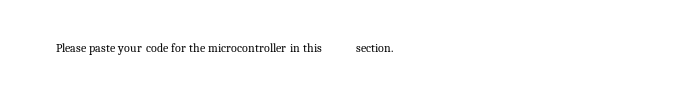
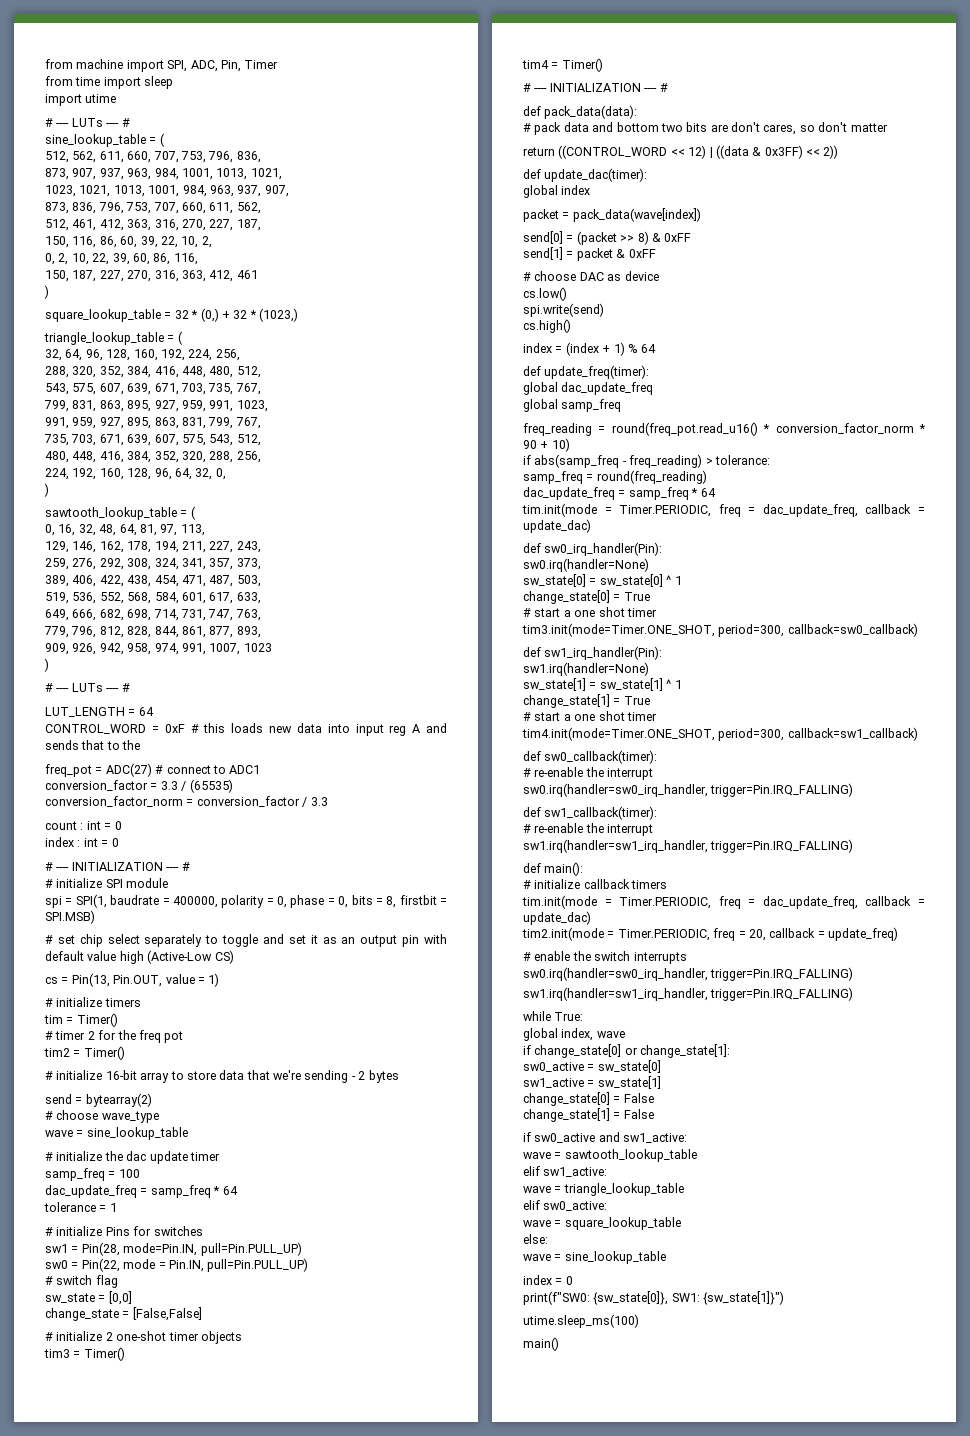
[56,43,393,55] Please paste your code for the microcontroller in this section. -> [45,59,279,72] [45,76,174,89] [45,94,117,106] [45,118,130,127] [45,133,165,147] [45,151,261,163] [45,168,282,180] [45,185,289,197] [45,202,261,214] [45,219,261,231] [45,236,212,248] [45,253,198,265] [45,270,258,282] [44,285,49,299] [45,308,298,322] [44,331,183,345] [45,349,240,361] [45,366,261,378] [45,383,261,395] [44,400,268,412] [45,417,261,429] [44,434,261,446] [45,451,261,463] [45,468,226,480] [44,483,49,497] [45,506,196,520] [45,524,205,536] [45,541,261,553] [45,558,261,570] [45,575,261,587] [45,592,261,604] [45,609,261,621] [44,626,261,638] [45,643,272,655] [44,658,49,672] [45,683,130,692] [45,707,154,717] [45,723,447,736] [45,740,141,750] [45,763,261,777] [45,779,233,793] [45,796,328,807] [45,821,122,830] [45,837,119,847] [45,862,190,871] [45,878,169,888] [45,894,447,908] [45,910,95,924] [45,934,447,947] [45,950,234,964] [45,973,220,987] [45,997,141,1007] [44,1013,118,1027] [45,1030,184,1043] [44,1046,125,1060] [45,1070,399,1083] [45,1093,152,1107] [45,1110,159,1123] [45,1127,188,1140] [45,1151,220,1164] [45,1168,140,1181] [45,1185,238,1198] [44,1202,117,1212] [45,1226,203,1236] [45,1242,302,1256] [45,1258,309,1272] [45,1275,118,1288] [45,1291,132,1305] [45,1307,202,1321] [45,1331,242,1344] [44,1347,125,1361] [522,58,603,72] [523,83,668,92] [523,105,638,119] [523,122,888,135] [523,145,839,159] [523,168,648,182] [523,185,591,198] [523,208,701,222] [523,231,692,245] [523,247,656,261] [523,271,659,281] [523,287,567,301] [523,303,604,317] [523,319,571,333] [523,342,657,356] [523,365,650,379] [523,382,654,395] [523,399,622,412] [523,422,926,436] [523,438,570,452] [523,454,770,468] [523,470,707,484] [523,487,716,500] [522,503,925,517] [523,519,591,533] [523,542,663,556] [523,558,649,572] [523,574,682,587] [523,590,650,604] [523,607,657,617] [522,623,918,637] [523,646,663,660] [523,662,649,676] [523,678,682,691] [523,694,650,708] [523,711,657,721] [522,727,918,741] [523,750,658,764] [523,767,654,780] [523,783,854,797] [523,806,658,820] [523,823,654,836] [523,839,854,853] [523,862,584,876] [523,879,668,889] [522,895,925,909] [523,911,591,925] [522,927,898,941] [523,951,687,964] [523,967,854,981] [523,987,854,1001] [523,1011,584,1021] [523,1028,625,1041] [523,1044,731,1058] [523,1060,661,1073] [523,1076,661,1089] [523,1092,654,1106] [523,1108,654,1122] [523,1132,688,1143] [523,1149,697,1162] [523,1166,608,1177] [523,1183,684,1196] [523,1200,608,1211] [523,1217,681,1230] [523,1234,548,1244] [523,1251,666,1264] [523,1275,573,1285] [523,1291,785,1305] [523,1314,639,1328] [523,1337,559,1351] from machine import SPI, ADC, Pin, Timer // from time import sleep // import utime // # ---- LUTs ---- # // sine_lookup_table = ( // 512, 562, 611, 660, 707, 753, 796, 836, // 873, 907, 937, 963, 984, 1001, 1013, 1021, // 1023, 1021, 1013, 1001, 984, 963, 937, 907, // 873, 836, 796, 753, 707, 660, 611, 562, // 512, 461, 412, 363, 316, 270, 227, 187, // 150, 116, 86, 60, 39, 22, 10, 2, // 0, 2, 10, 22, 39, 60, 86, 116, // 150, 187, 227, 270, 316, 363, 412, 461 // ) // square_lookup_table = 32 * (0,) + 32 * (1023,) // triangle_lookup_table = ( // 32, 64, 96, 128, 160, 192, 224, 256, // 288, 320, 352, 384, 416, 448, 480, 512, // 543, 575, 607, 639, 671, 703, 735, 767, // 799, 831, 863, 895, 927, 959, 991, 1023, // 991, 959, 927, 895, 863, 831, 799, 767, // 735, 703, 671, 639, 607, 575, 543, 512, // 480, 448, 416, 384, 352, 320, 288, 256, // 224, 192, 160, 128, 96, 64, 32, 0, // ) // sawtooth_lookup_table = ( // 0, 16, 32, 48, 64, 81, 97, 113, // 129, 146, 162, 178, 194, 211, 227, 243, // 259, 276, 292, 308, 324, 341, 357, 373, // 389, 406, 422, 438, 454, 471, 487, 503, // 519, 536, 552, 568, 584, 601, 617, 633, // 649, 666, 682, 698, 714, 731, 747, 763, // 779, 796, 812, 828, 844, 861, 877, 893, // 909, 926, 942, 958, 974, 991, 1007, 1023 // ) // # ---- LUTs ---- # // LUT_LENGTH = 64 // CONTROL_WORD = 0xF # this loads new data into input reg A and sends that to the // freq_pot = ADC(27) # connect to ADC1 // conversion_factor = 3.3 / (65535) // conversion_factor_norm = conversion_factor / 3.3 // count : int = 0 // index : int = 0 // # ---- INITIALIZATION ---- # // # initialize SPI module // spi = SPI(1, baudrate = 400000, polarity = 0, phase = 0, bits = 8, firstbit = SPI.MSB) // # set chip select separately to toggle and set it as an output pin with default value high (Active-Low CS) // cs = Pin(13, Pin.OUT, value = 1) // # initialize timers // tim = Timer() // # timer 2 for the freq pot // tim2 = Timer() // # initialize 16-bit array to store data that we're sending - 2 bytes // send = bytearray(2) // # choose wave_type // wave = sine_lookup_table // # initialize the dac update timer // samp_freq = 100 // dac_update_freq = samp_freq * 64 // tolerance = 1 // # initialize Pins for switches // sw1 = Pin(28, mode=Pin.IN, pull=Pin.PULL_UP) // sw0 = Pin(22, mode = Pin.IN, pull=Pin.PULL_UP) // # switch flag // sw_state = [0,0] // change_state = [False,False] // # initialize 2 one-shot timer objects // tim3 = Timer() // tim4 = Timer() // # ---- INITIALIZATION ---- # // def pack_data(data): // # pack data and bottom two bits are don't cares, so don't matter // return ((CONTROL_WORD << 12) | ((data & 0x3FF) << 2)) // def update_dac(timer): // global index // packet = pack_data(wave[index]) // send[0] = (packet >> 8) & 0xFF // send[1] = packet & 0xFF // # choose DAC as device // cs.low() // spi.write(send) // cs.high() // index = (index + 1) % 64 // def update_freq(timer): // global dac_update_freq // global samp_freq // freq_reading = round(freq_pot.read_u16() * conversion_factor_norm * 90 + 10) // if abs(samp_freq - freq_reading) > tolerance: // samp_freq = round(freq_reading) // dac_update_freq = samp_freq * 64 // tim.init(mode = Timer.PERIODIC, freq = dac_update_freq, callback = update_dac) // def sw0_irq_handler(Pin): // sw0.irq(handler=None) // sw_state[0] = sw_state[0] ^ 1 // change_state[0] = True // # start a one shot timer // tim3.init(mode=Timer.ONE_SHOT, period=300, callback=sw0_callback) // def sw1_irq_handler(Pin): // sw1.irq(handler=None) // sw_state[1] = sw_state[1] ^ 1 // change_state[1] = True // # start a one shot timer // tim4.init(mode=Timer.ONE_SHOT, period=300, callback=sw1_callback) // def sw0_callback(timer): // # re-enable the interrupt // sw0.irq(handler=sw0_irq_handler, trigger=Pin.IRQ_FALLING) // def sw1_callback(timer): // # re-enable the interrupt // sw1.irq(handler=sw1_irq_handler, trigger=Pin.IRQ_FALLING) // def main(): // # initialize callback timers // tim.init(mode = Timer.PERIODIC, freq = dac_update_freq, callback = update_dac) // tim2.init(mode = Timer.PERIODIC, freq = 20, callback = update_freq) // # enable the switch interrupts // sw0.irq(handler=sw0_irq_handler, trigger=Pin.IRQ_FALLING) // sw1.irq(handler=sw1_irq_handler, trigger=Pin.IRQ_FALLING) // while True: // global index, wave // if change_state[0] or change_state[1]: // sw0_active = sw_state[0] // sw1_active = sw_state[1] // change_state[0] = False // change_state[1] = False // if sw0_active and sw1_active: // wave = sawtooth_lookup_table // elif sw1_active: // wave = triangle_lookup_table // elif sw0_active: // wave = square_lookup_table // else: // wave = sine_lookup_table // index = 0 // print(f"SW0: {sw_state[0]}, SW1: {sw_state[1]}") // utime.sleep_ms(100) // main()

